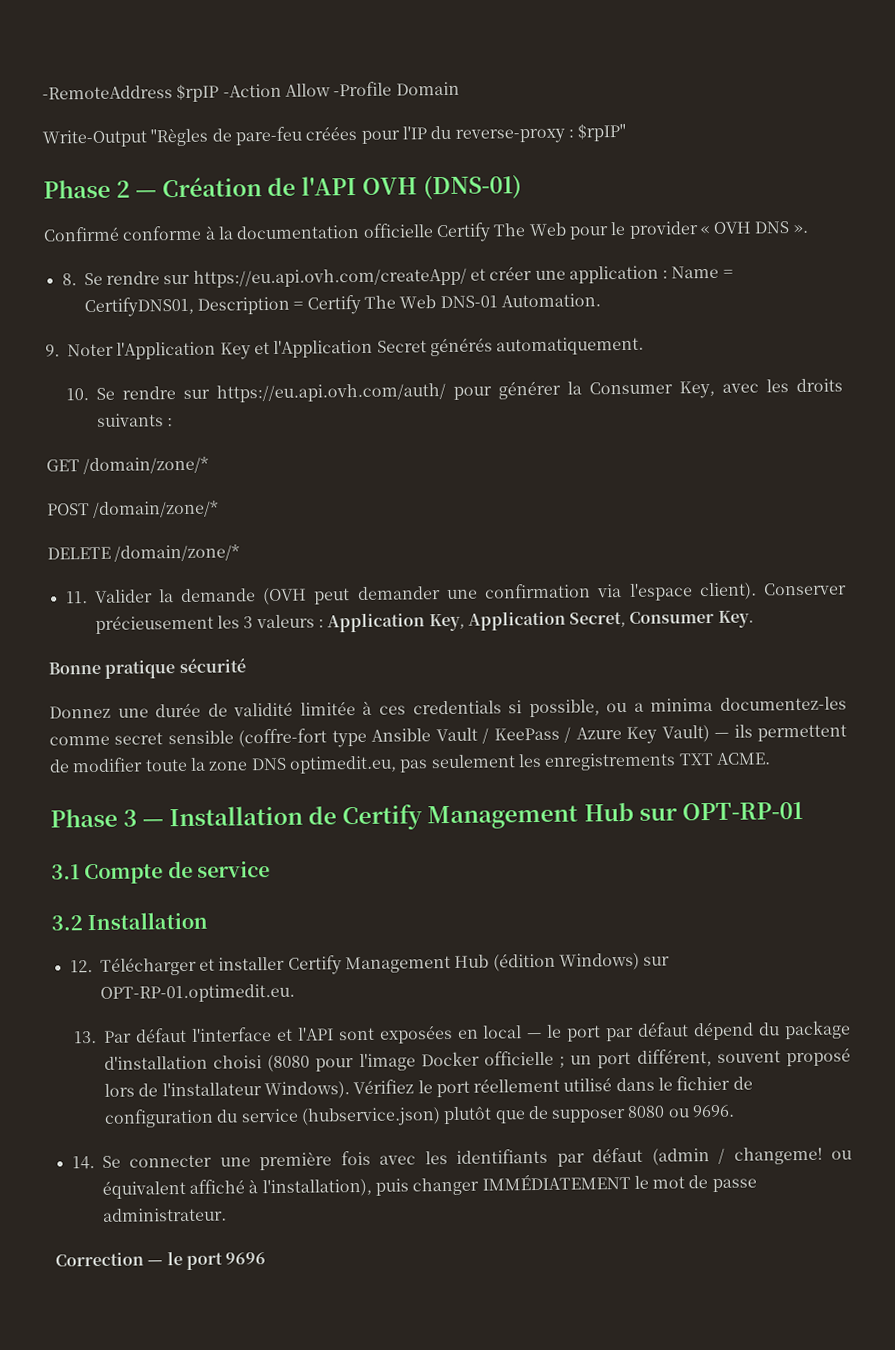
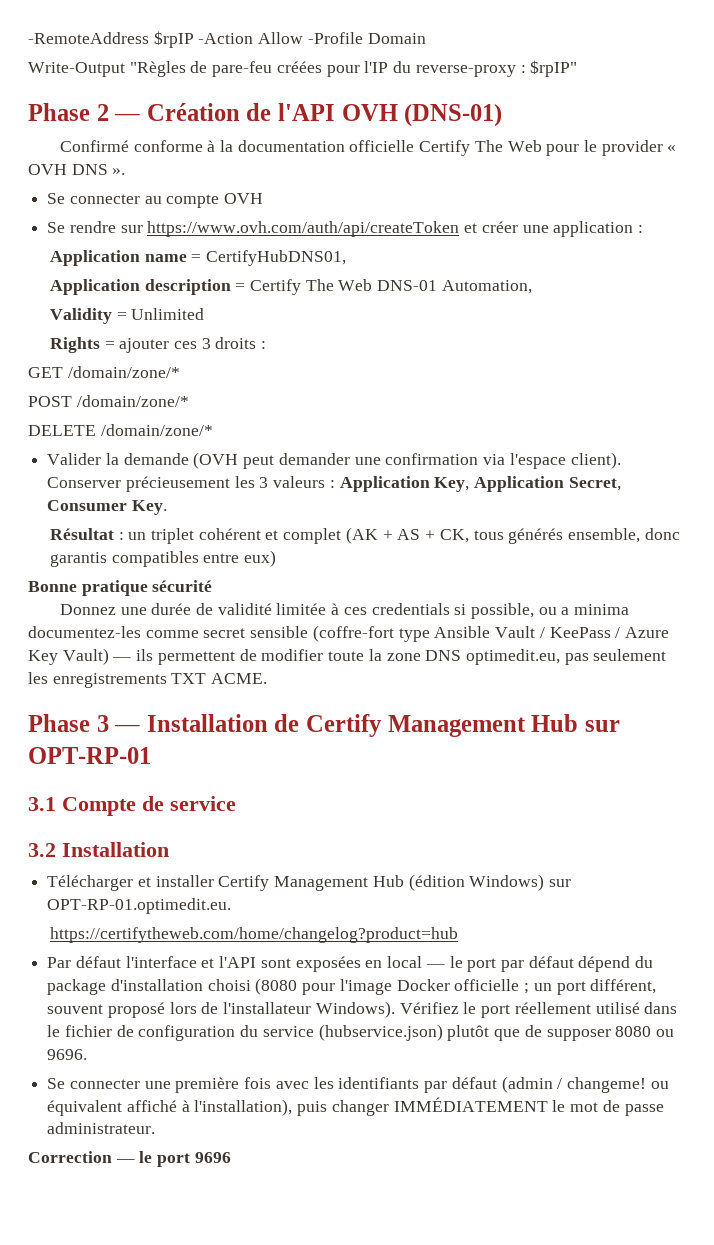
[61,267,467,288] 8. Se rendre sur https://eu.api.ovh.com/createApp/ -> [47,193,264,208] [47,221,460,237] Se connecter au compte OVH // Se rendre sur https://www.ovh.com/auth/api/createToken
[671,265,733,279] [83,296,290,318] Name = CertifyDNS01, Description -> [49,250,347,266] [49,279,231,295] // Application name = CertifyHubDNS01, // Application description
[500,293,601,308] [45,336,645,360] [65,378,844,403] [96,413,164,427] Automation. // 9. Noter l'Application Key et l'Application Secret générés automatiquement. // 10. Se rendre sur https://eu.api.ovh.com/auth/ pour générer la Consumer Key, avec les droits suivants -> [441,280,532,294] [49,308,205,324] [49,337,257,353] Automation, // Validity = Unlimited // Rights = ajouter ces 3 droits
[65,591,88,604] 11. -> (213, 430) none
(754, 619) none -> [49,527,680,544] [49,550,277,567] // Résultat : un triplet cohérent et complet (AK + AS + CK, tous générés ensemble, donc garantis compatibles entre eux)
[69,960,93,973] 12. -> (169, 849) none
[73,1031,97,1044] 13. -> [49,927,458,943] https://certifytheweb.com/home/changelog?product=hub //
[71,1156,95,1170] 14. -> (88, 1054) none

